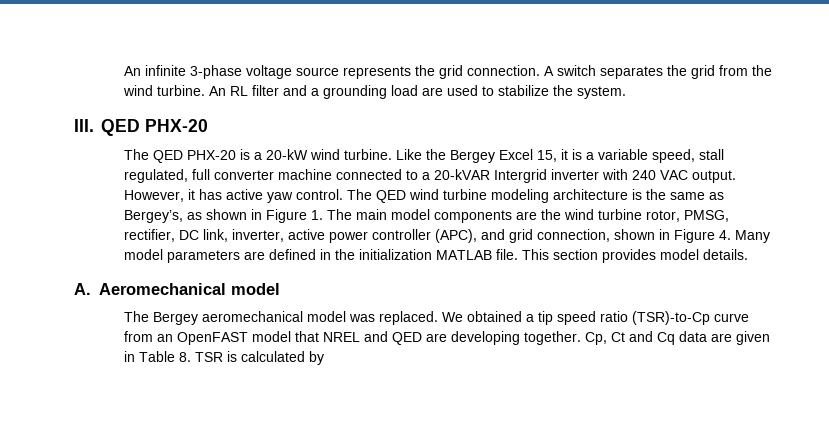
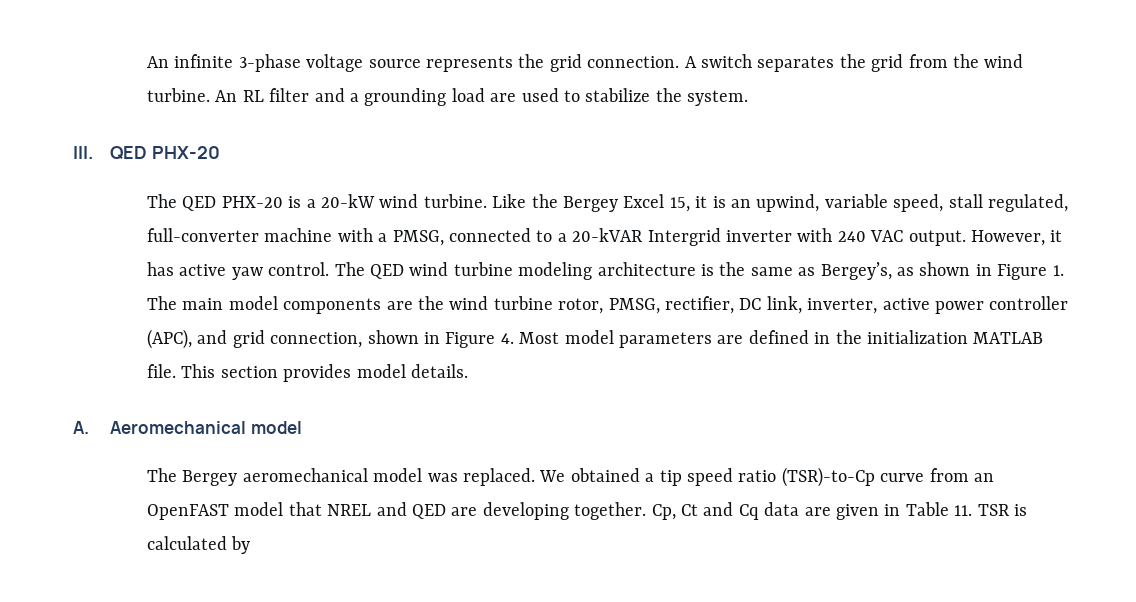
[585,152,594,160] a -> [731,194,820,212] an upwind,
[191,169,332,180] full converter machine -> [147,228,444,246] full-converter machine with a PMSG,
[734,230,770,243] Many -> [519,332,560,344] Most
[178,352,191,362] 8. -> [954,505,973,516] 11.

